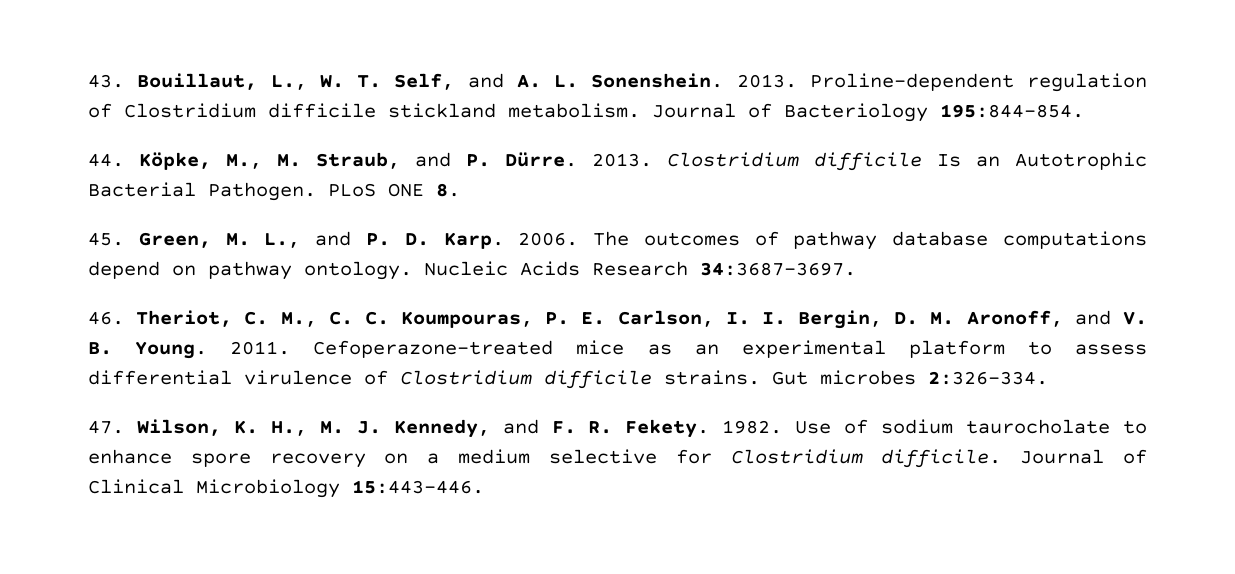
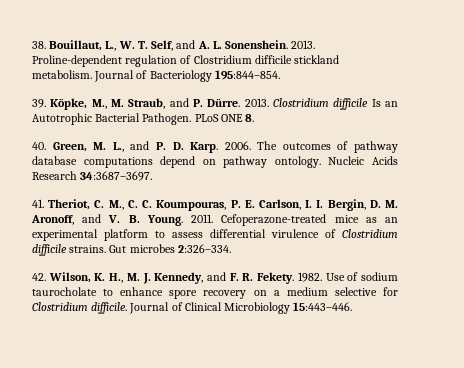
[88,74,124,88] 43. -> [32,41,46,49] 38.
[88,153,124,167] 44. -> [32,99,46,108] 39.
[88,232,124,246] 45. -> [32,142,46,150] 40.
[88,311,124,325] 46. -> [32,199,44,208] 41.
[88,420,124,434] 47. -> [32,273,46,281] 42.

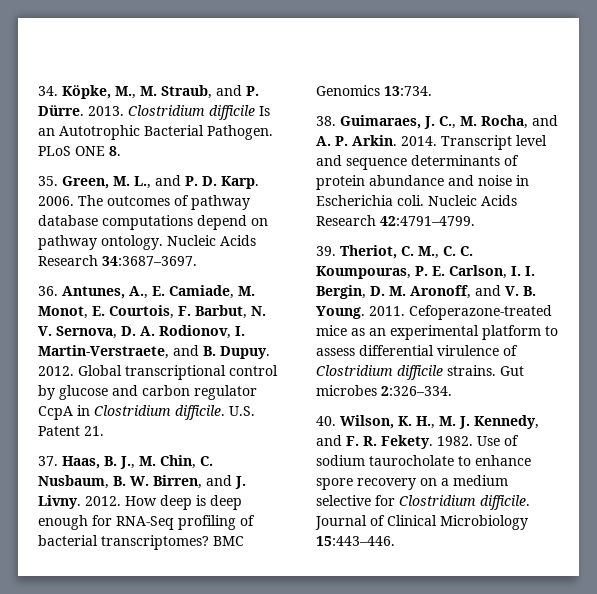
[32,40,316,51] [32,55,340,67] [32,70,280,82] [32,99,46,108] 38. Bouillaut, L., W. T. Self, and A. L. Sonenshein. 2013. Proline-dependent regulation of Clostridium difficile stickland metabolism. Journal of Bacteriology 195:844–854. // 39. -> [38,86,58,96] 34.
[32,142,46,150] 40. -> [38,176,58,186] 35.
[32,199,44,208] 41. -> [38,285,255,299] [38,305,266,319] [38,325,245,339] [38,345,270,359] [38,365,278,380] [38,385,257,400] [38,405,255,420] [38,426,104,436] [38,455,213,469] [38,475,246,489] [38,495,242,510] [38,515,255,530] [38,535,244,550] [316,85,432,96] [316,115,558,129] [316,135,547,150] [316,155,519,170] [316,175,529,190] [316,195,517,206] [316,215,475,226] [316,246,336,256] 36. Antunes, A., E. Camiade, M. Monot, E. Courtois, F. Barbut, N. V. Sernova, D. A. Rodionov, I. Martin-Verstraete, and B. Dupuy. 2012. Global transcriptional control by glucose and carbon regulator CcpA in Clostridium difficile. U.S. Patent 21. // 37. Haas, B. J., M. Chin, C. Nusbaum, B. W. Birren, and J. Livny. 2012. How deep is deep enough for RNA-Seq profiling of bacterial transcriptomes? BMC Genomics 13:734. // 38. Guimaraes, J. C., M. Rocha, and A. P. Arkin. 2014. Transcript level and sequence determinants of protein abundance and noise in Escherichia coli. Nucleic Acids Research 42:4791–4799. // 39.
[32,273,46,281] 42. -> [316,416,336,426] 40.

